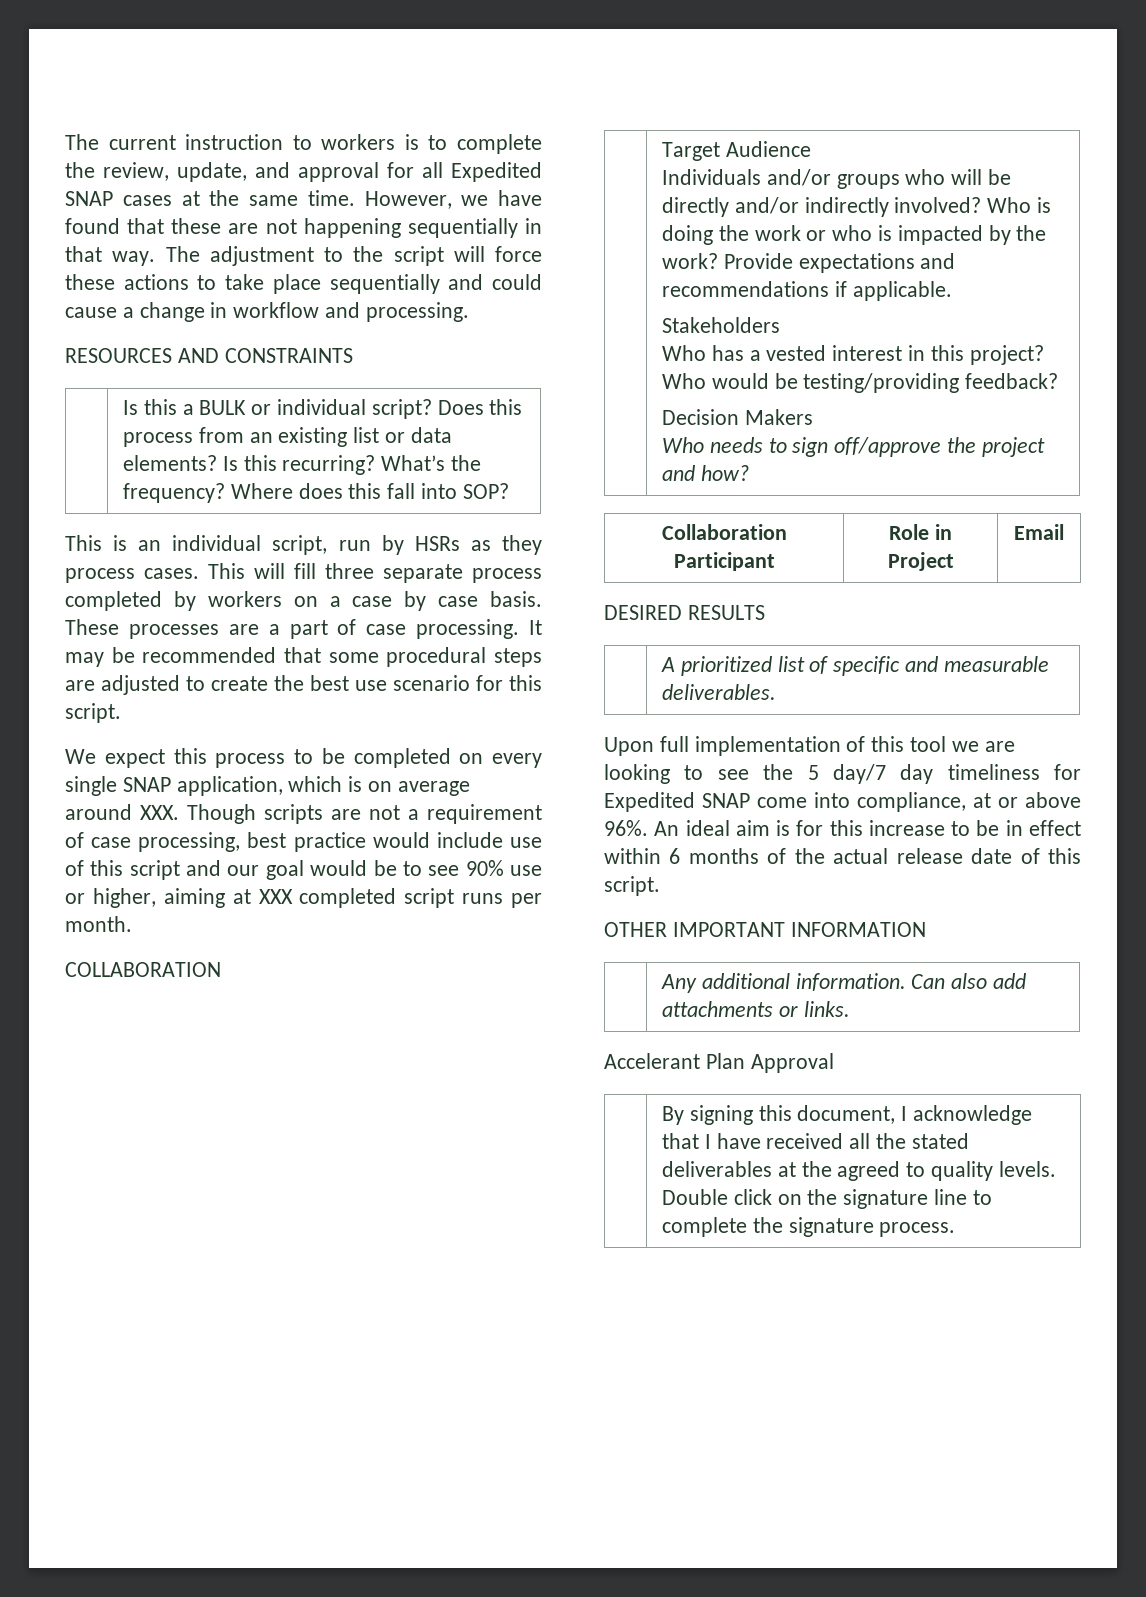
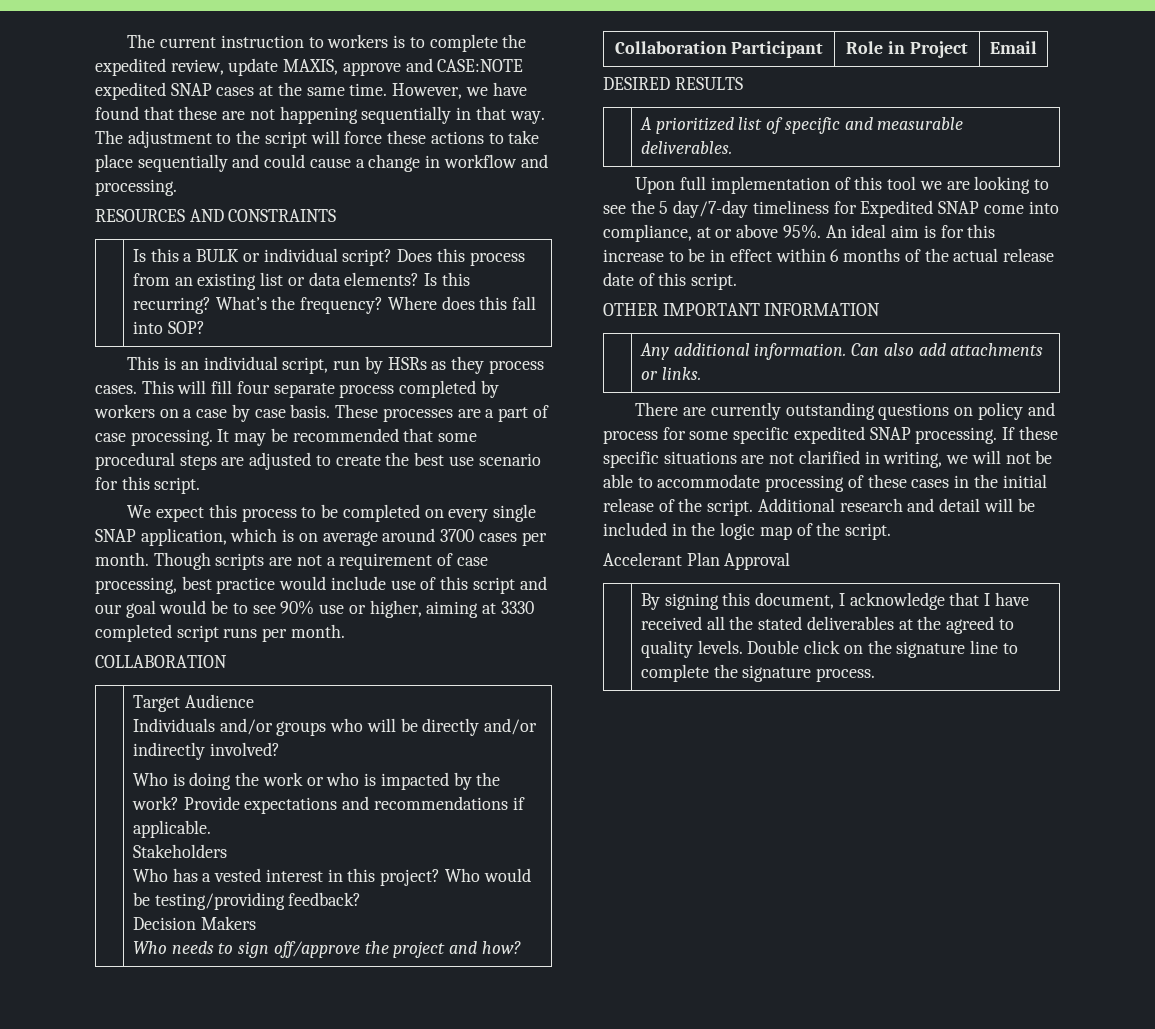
[103,162,542,182] review, update, and approval for all Expedited -> [95,58,524,76] [95,82,166,100] expedited review, update MAXIS, approve and CASE:NOTE expedited
[325,563,374,579] three -> [236,381,270,394] four
[140,805,179,820] XXX. -> [440,529,547,546] [95,552,149,566] 3700 cases per month.
[258,889,293,904] XXX -> [500,601,534,614] 3330
(982, 205) none -> (280, 749) //
[832,764,934,784] day/7 day -> [673,200,749,218] day/7-day
[604,820,648,836] 96%. -> [782,224,821,239] 95%.
(850, 1009) none -> [635,402,1055,420] [603,426,1058,444] [603,450,1053,468] [603,474,1047,492] [603,498,1035,516] [603,522,892,540] // There are currently outstanding questions on policy and process for some specific expedited SNAP processing. If these specific situations are not clarified in writing, we will not be able to accommodate processing of these cases in the initial release of the script. Additional research and detail will be included in the logic map of the script.

